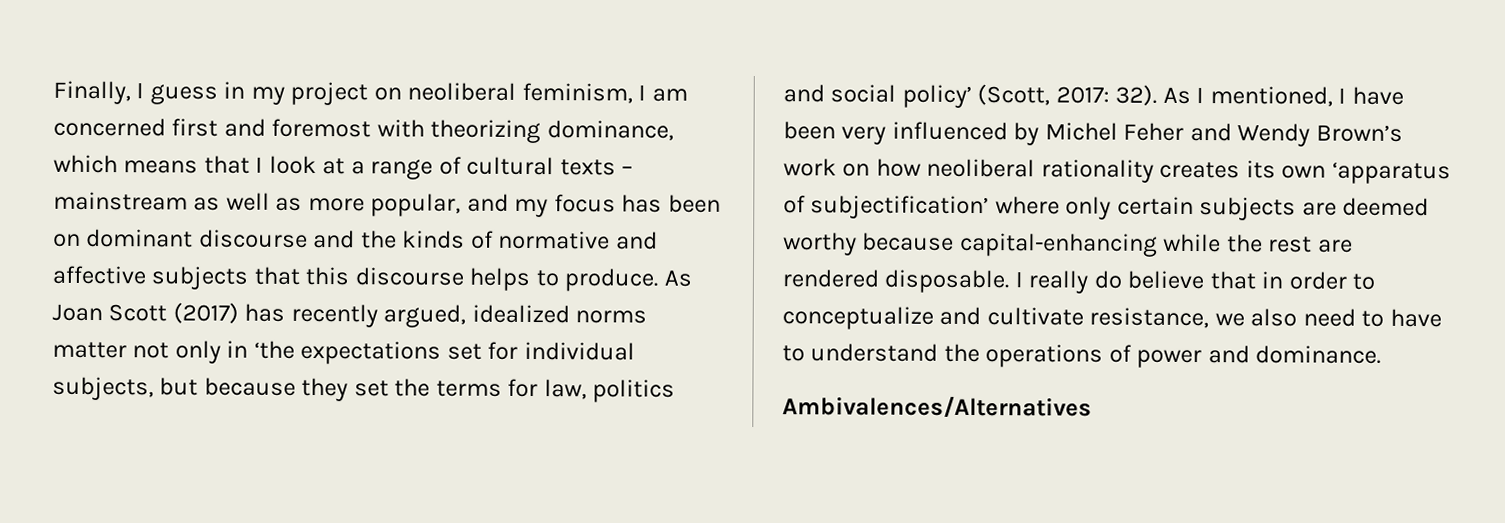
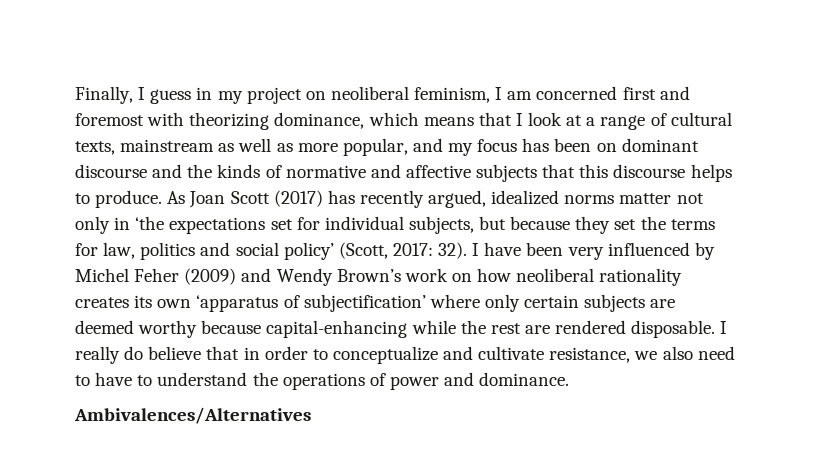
[559,159,634,176] texts – -> [75,141,115,155] texts,
[1162,86,1333,107] As I mentioned, -> (468, 250) none
(1185, 131) none -> [184,268,237,285] (2009)

